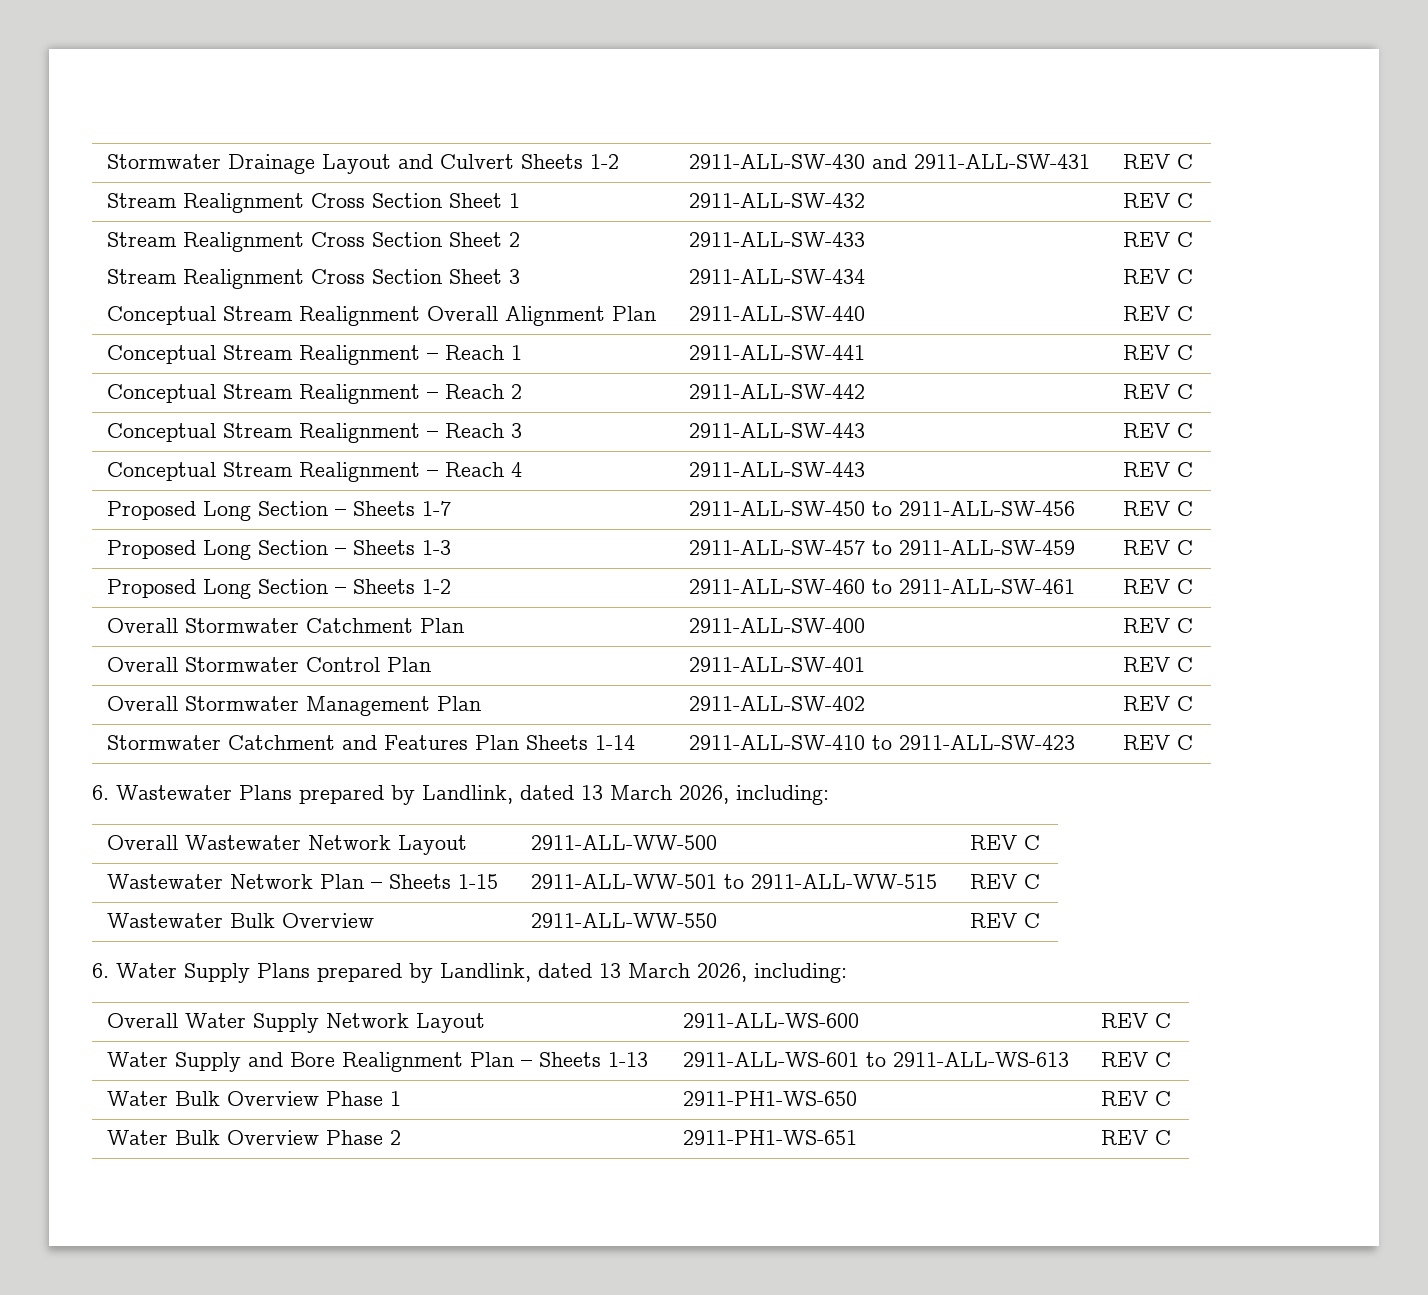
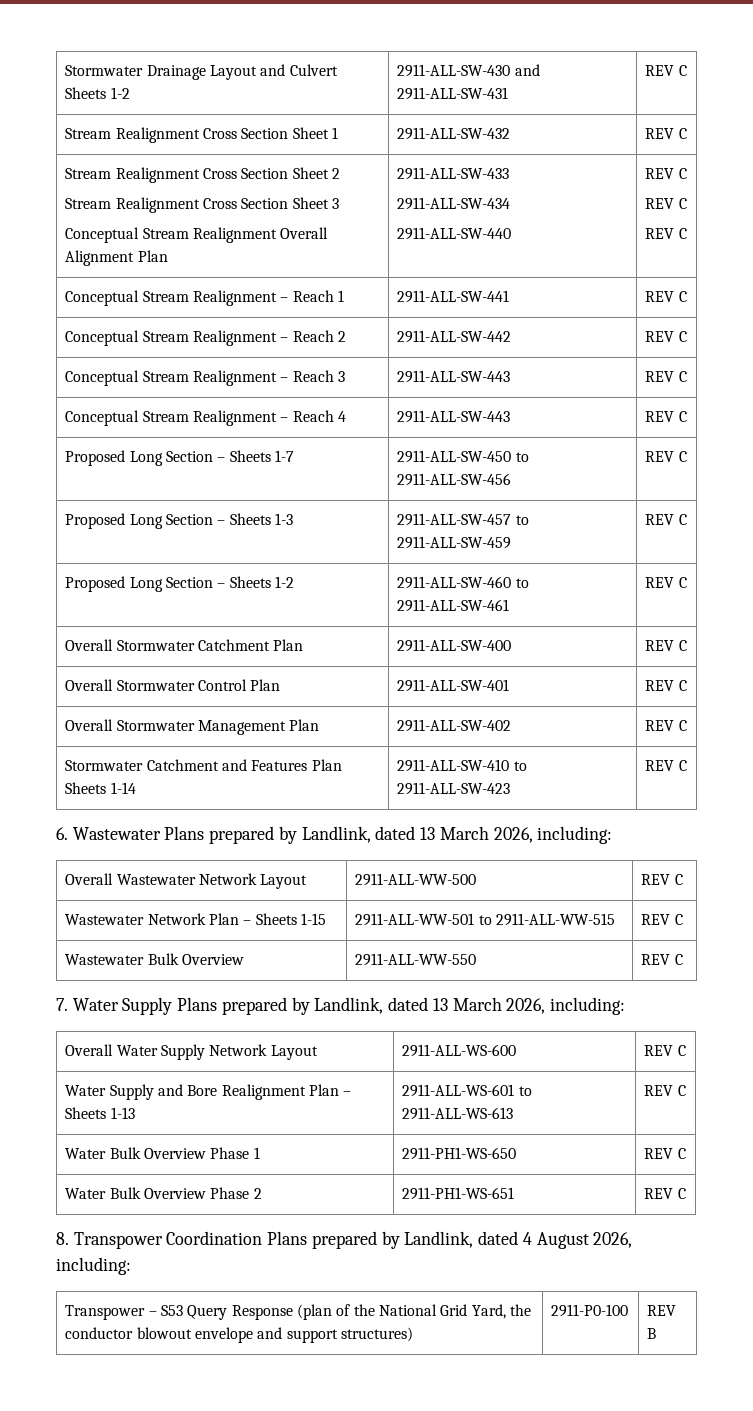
[92,963,109,978] 6. -> [56,998,68,1011] 7.
(1172, 1137) none -> [56,1231,633,1249] [56,1257,131,1275] [65,1304,531,1320] [65,1327,413,1343] [551,1304,629,1317] [647,1305,677,1316] [647,1328,657,1339] // 8. Transpower Coordination Plans prepared by Landlink, dated 4 August 2026, including: // Transpower – S53 Query Response (plan of the National Grid Yard, the conductor blowout envelope and support structures) | 2911-P0-100 | REV B

